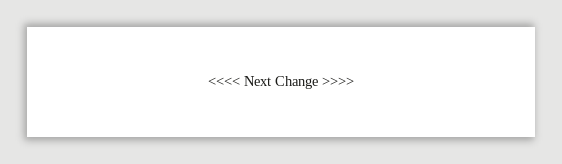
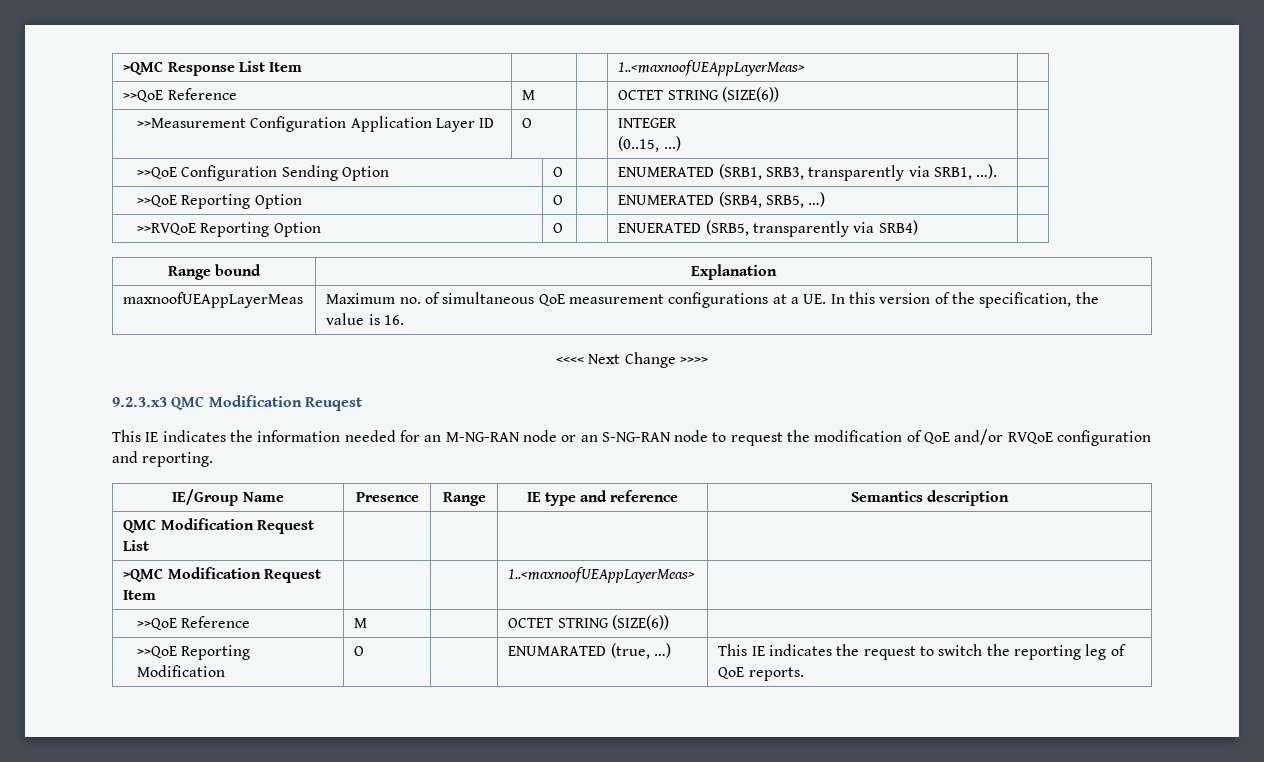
[208,76,354,89] <<<< Next Change >>>> -> [123,61,303,76] [618,60,806,76] [123,88,237,102] [522,90,536,100] [618,87,780,102] [136,116,495,132] [522,118,533,128] [618,118,678,128] [618,136,681,152] [136,165,389,181] [553,167,564,177] [618,164,998,181] [136,194,302,209] [553,195,564,205] [618,192,826,208] [136,222,321,237] [553,223,564,233] [618,220,918,237] [167,264,262,280] [691,264,777,280] [123,292,304,308] [326,292,1099,308] [326,313,405,325] [556,352,708,368] [112,395,362,411] [112,429,1152,446] [112,451,214,467] [172,489,284,506] [355,492,419,502] [442,492,486,506] [526,490,679,506] [850,490,1010,506] [123,518,315,534] [123,540,150,551] [123,567,322,583] [123,590,157,600] [508,567,696,583] [136,616,251,630] [354,618,368,628] [508,615,670,630] [136,645,251,660] [136,665,225,677] [354,646,365,656] [508,643,672,659] [718,644,1126,660] [718,667,804,681] >QMC Response List Item | | | 1..<maxnoofUEAppLayerMeas> | // >>QoE Reference | M | | OCTET STRING (SIZE(6)) | // >>Measurement Configuration Application Layer ID | O | | INTEGER // (0..15, ...) | // >>QoE Configuration Sending Option | O | | ENUMERATED (SRB1, SRB3, transparently via SRB1, …). | // >>QoE Reporting Option | O | | ENUMERATED (SRB4, SRB5, …) | // >>RVQoE Reporting Option | O | | ENUERATED (SRB5, transparently via SRB4) | // Range bound | Explanation // maxnoofUEAppLayerMeas | Maximum no. of simultaneous QoE measurement configurations at a UE. In this version of the specification, the value is 16. // <<<< Next Change >>>> // 9.2.3.x3 QMC Modification Reuqest // This IE indicates the information needed for an M-NG-RAN node or an S-NG-RAN node to request the modification of QoE and/or RVQoE configuration and reporting. // IE/Group Name | Presence | Range | IE type and reference | Semantics description // QMC Modification Request List | | | | // >QMC Modification Request Item | | | 1..<maxnoofUEAppLayerMeas> | // >>QoE Reference | M | | OCTET STRING (SIZE(6)) | // >>QoE Reporting Modification | O | | ENUMARATED (true, …) | This IE indicates the request to switch the reporting leg of QoE reports.

